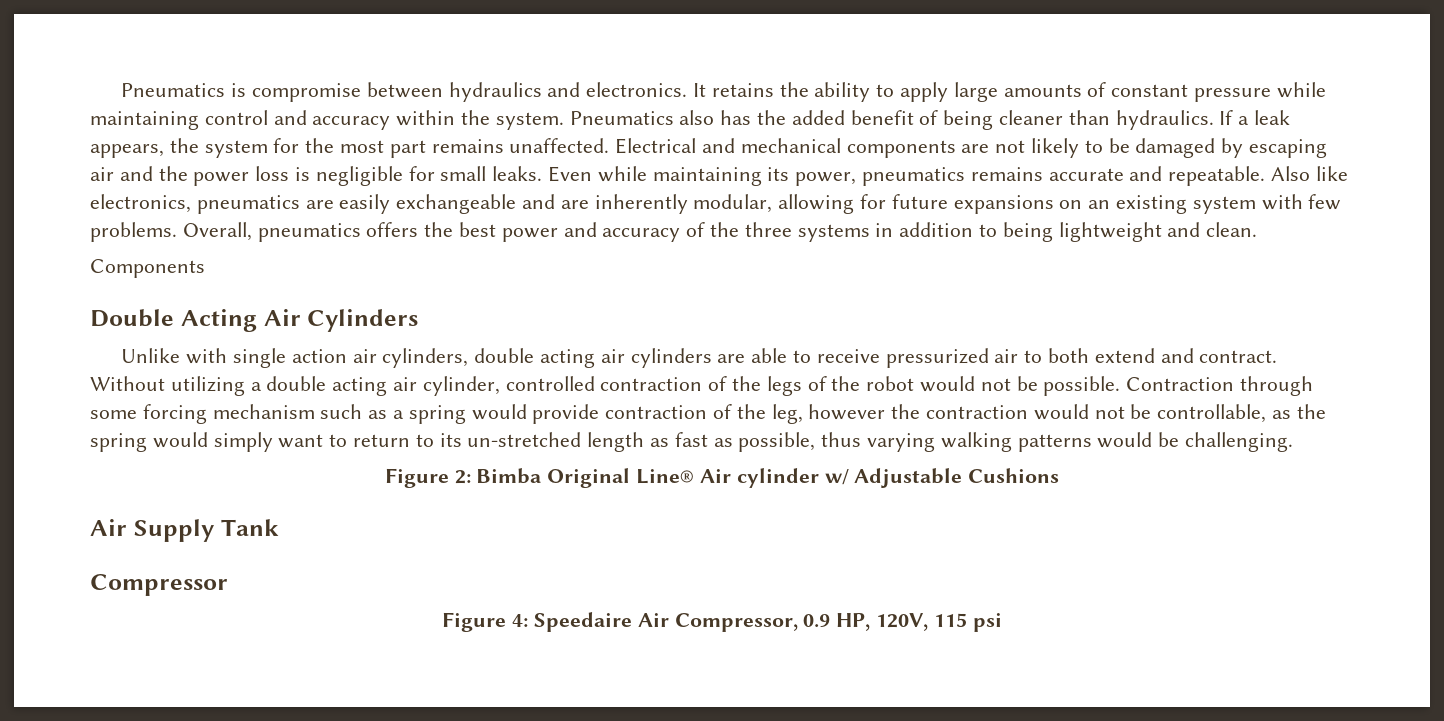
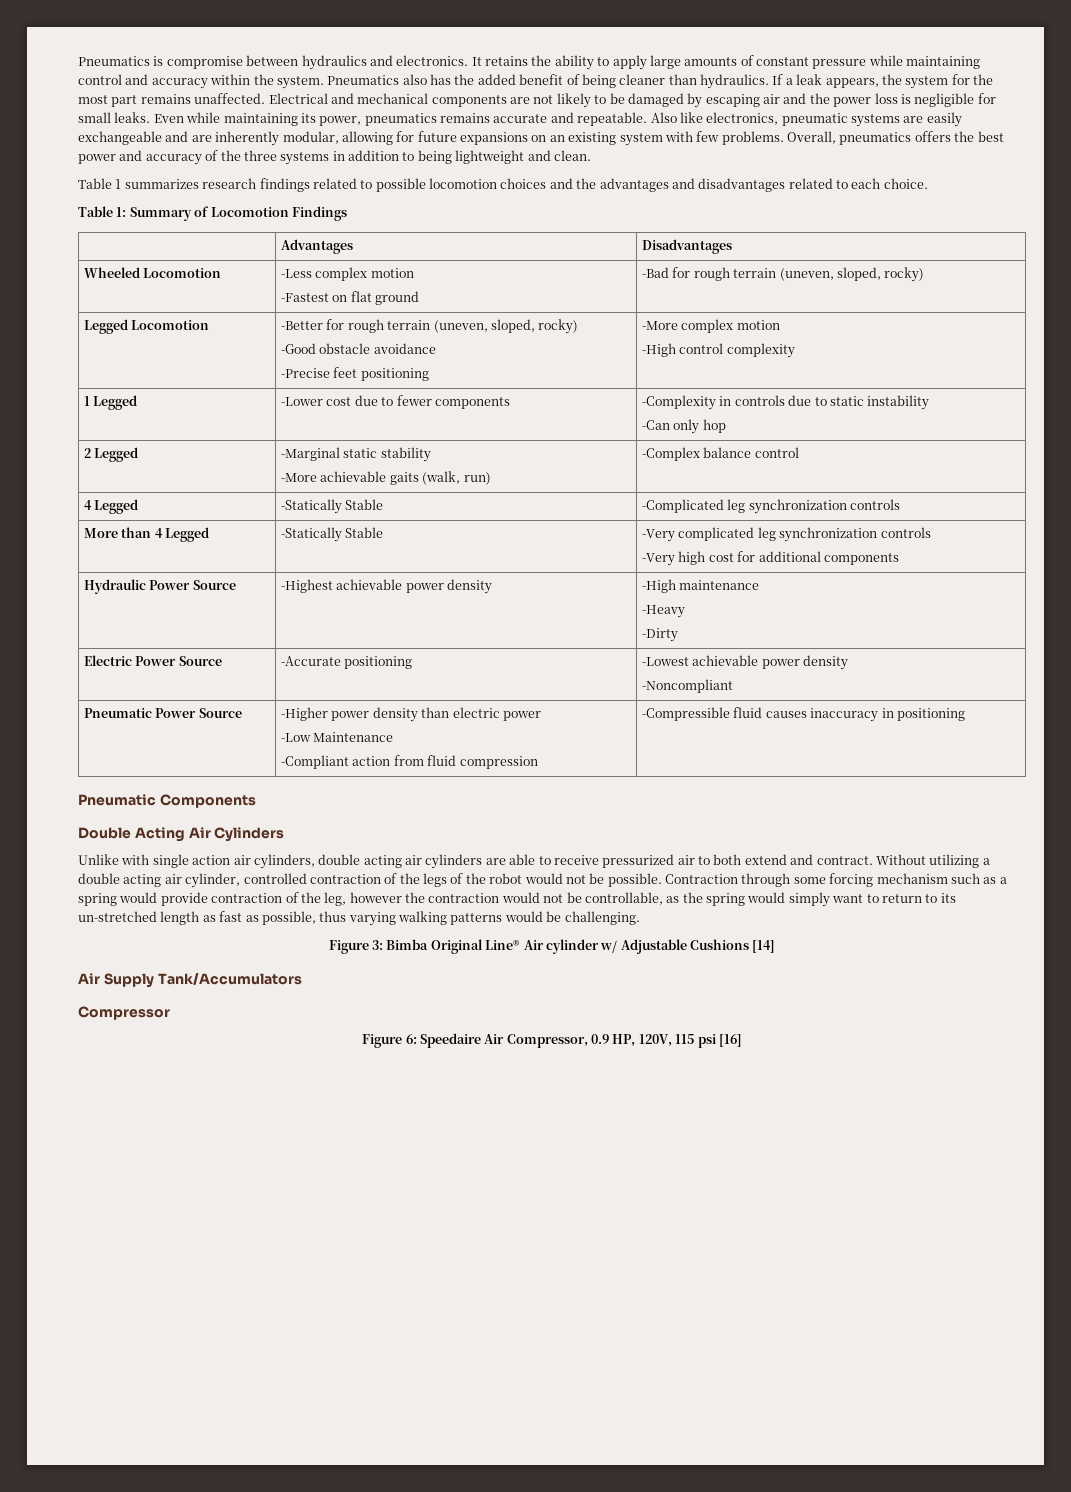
[196,195,300,214] pneumatics -> [781,113,900,127] pneumatic systems
(1258, 229) none -> [78,178,928,192] [78,206,347,221] [281,239,354,254] [642,239,733,254] [84,267,222,278] [281,267,414,281] [281,291,420,305] [642,267,925,282] [84,319,210,334] [281,319,579,334] [281,343,436,354] [281,367,429,381] [642,319,780,333] [642,343,795,358] [84,395,138,410] [281,395,510,409] [642,395,930,410] [642,419,726,434] [84,447,139,462] [281,447,431,462] [281,471,491,485] [642,447,799,461] [84,499,139,514] [281,499,384,514] [642,499,901,514] [84,527,210,542] [281,527,384,542] [642,527,931,542] [642,551,899,566] [84,579,236,594] [281,579,493,594] [642,579,760,593] [642,605,686,618] [642,628,679,642] [84,655,222,666] [281,656,413,669] [642,655,849,670] [642,679,734,693] [84,708,242,718] [281,707,541,722] [281,732,394,742] [281,755,538,769] [642,707,965,722] [78,794,156,806] Table 1 summarizes research findings related to possible locomotion choices and the advantages and disadvantages related to each choice. // Table 1: Summary of Locomotion Findings // | Advantages | Disadvantages // Wheeled Locomotion | -Less complex motion // -Fastest on flat ground | -Bad for rough terrain (uneven, sloped, rocky) // Legged Locomotion | -Better for rough terrain (uneven, sloped, rocky) // -Good obstacle avoidance // -Precise feet positioning | -More complex motion // -High control complexity // 1 Legged | -Lower cost due to fewer components | -Complexity in controls due to static instability // -Can only hop // 2 Legged | -Marginal static stability // -More achievable gaits (walk, run) | -Complex balance control // 4 Legged | -Statically Stable | -Complicated leg synchronization controls // More than 4 Legged | -Statically Stable | -Very complicated leg synchronization controls // -Very high cost for additional components // Hydraulic Power Source | -Highest achievable power density | -High maintenance // -Heavy // -Dirty // Electric Power Source | -Accurate positioning | -Lowest achievable power density // -Noncompliant // Pneumatic Power Source | -Higher power density than electric power // -Low Maintenance // -Compliant action from fluid compression | -Compressible fluid causes inaccuracy in positioning // Pneumatic
[454,470,471,484] 2: -> [372,940,383,950] 3:
(1060, 475) none -> [752,940,776,953] [14]
[220,519,279,536] Tank -> [157,973,302,985] Tank/Accumulators
[512,614,529,627] 4: -> [405,1034,417,1044] 6:
(1002, 622) none -> [718,1034,742,1047] [16]

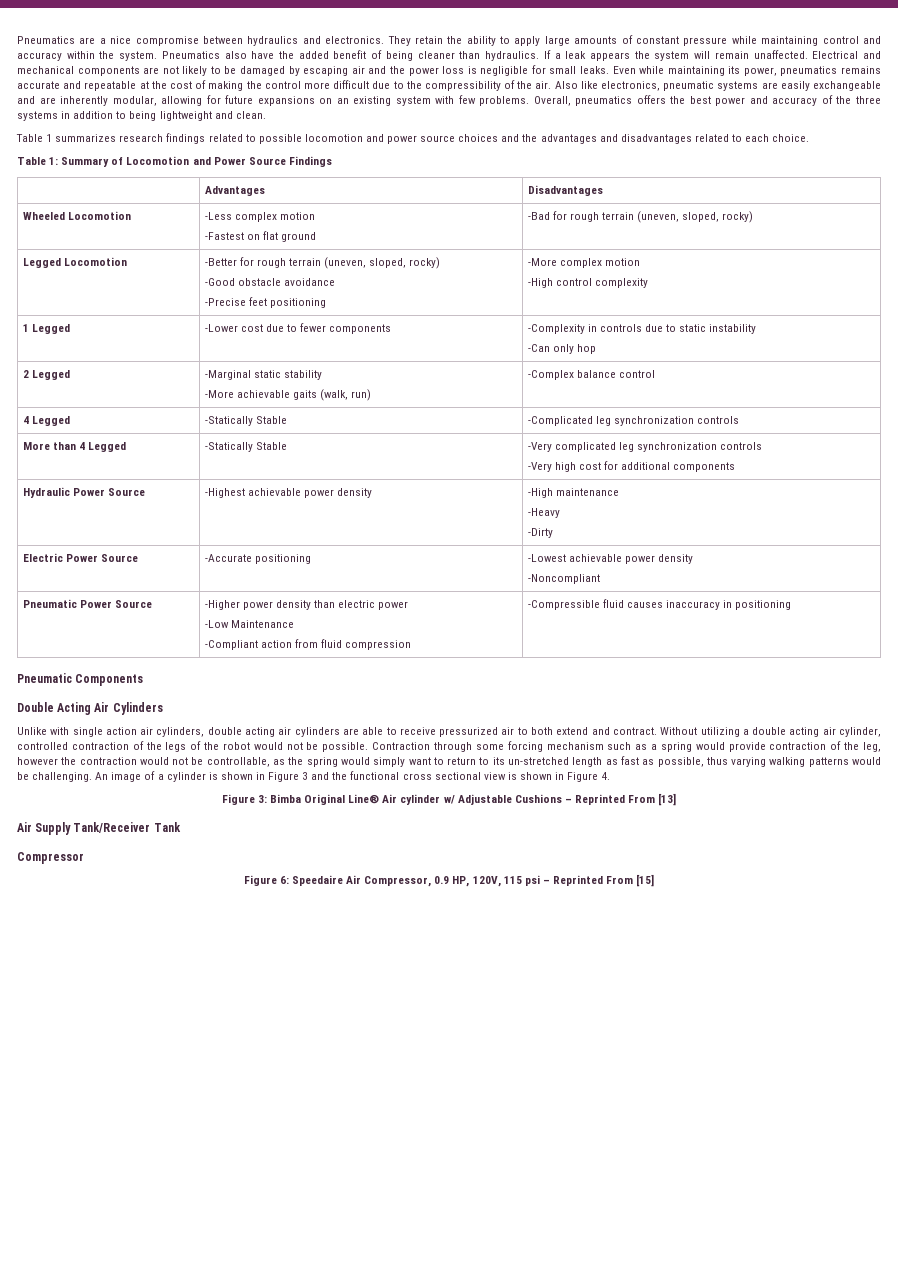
[78,56,164,66] Pneumatics is -> [17,36,132,44] Pneumatics are a nice
[471,56,528,66] It retains -> [387,36,443,46] They retain
[430,74,451,85] has -> [251,51,275,59] have
[825,78,879,88] appears, -> [589,52,630,61] appears
[951,74,993,85] [78,94,191,107] for the most part remains -> [694,51,749,59] will remain
[577,112,648,126] repeatable. -> [84,80,552,91] repeatable at the cost of making the control more difficult due to the compressibility of the air.
(497, 183) none -> [365,134,456,144] and power source
(289, 212) none -> [192,157,286,165] and Power Source
(640, 918) none -> [95,771,611,782] An image of a cylinder is shown in Figure 3 and the functional cross sectional view is shown in Figure 4.
[752,940,776,953] [14] -> [564,793,677,806] – Reprinted From [13]
[157,973,302,985] Tank/Accumulators -> [73,822,181,833] Tank/Receiver Tank
[718,1034,742,1047] [16] -> [542,874,655,887] – Reprinted From [15]

